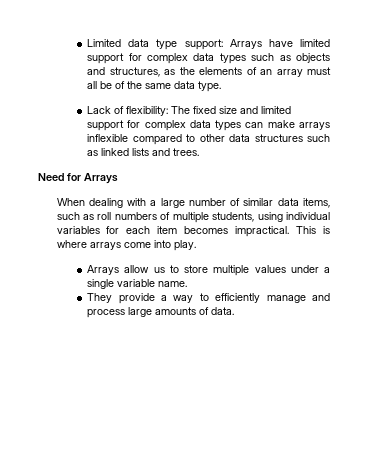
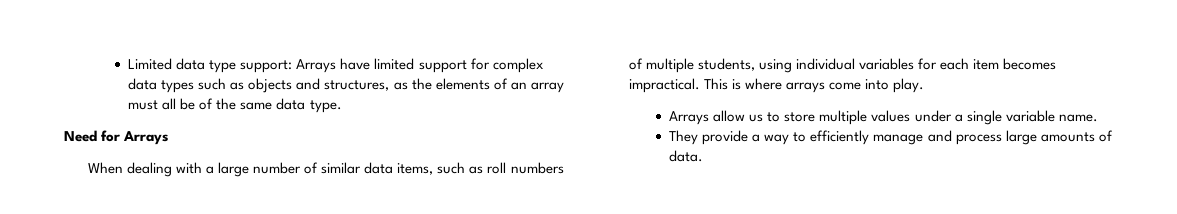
[87,106,292,116] [87,120,330,131] [87,134,330,145] [87,148,200,156] // Lack of flexibility: The fixed size and limited support for complex data types can make arrays inflexible compared to other data structures such as linked lists and trees. -> (342, 106) none

